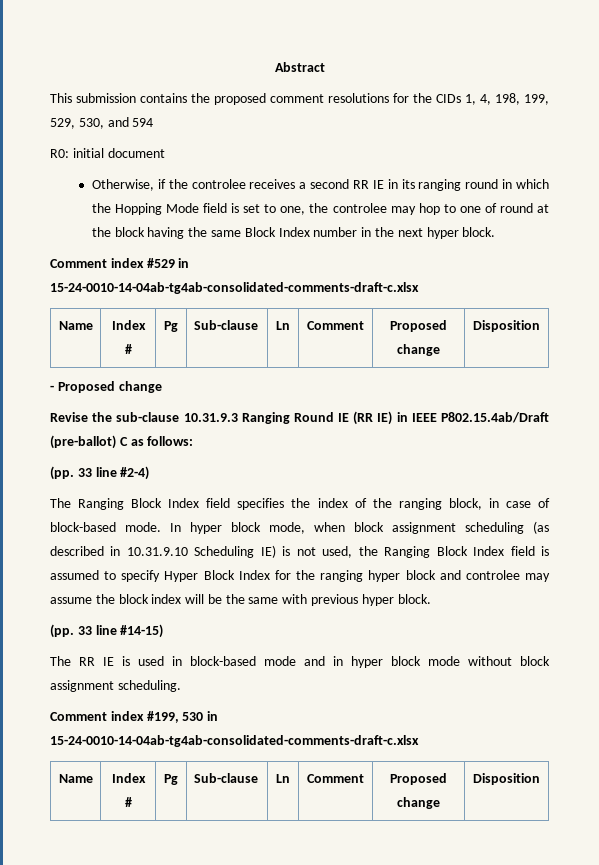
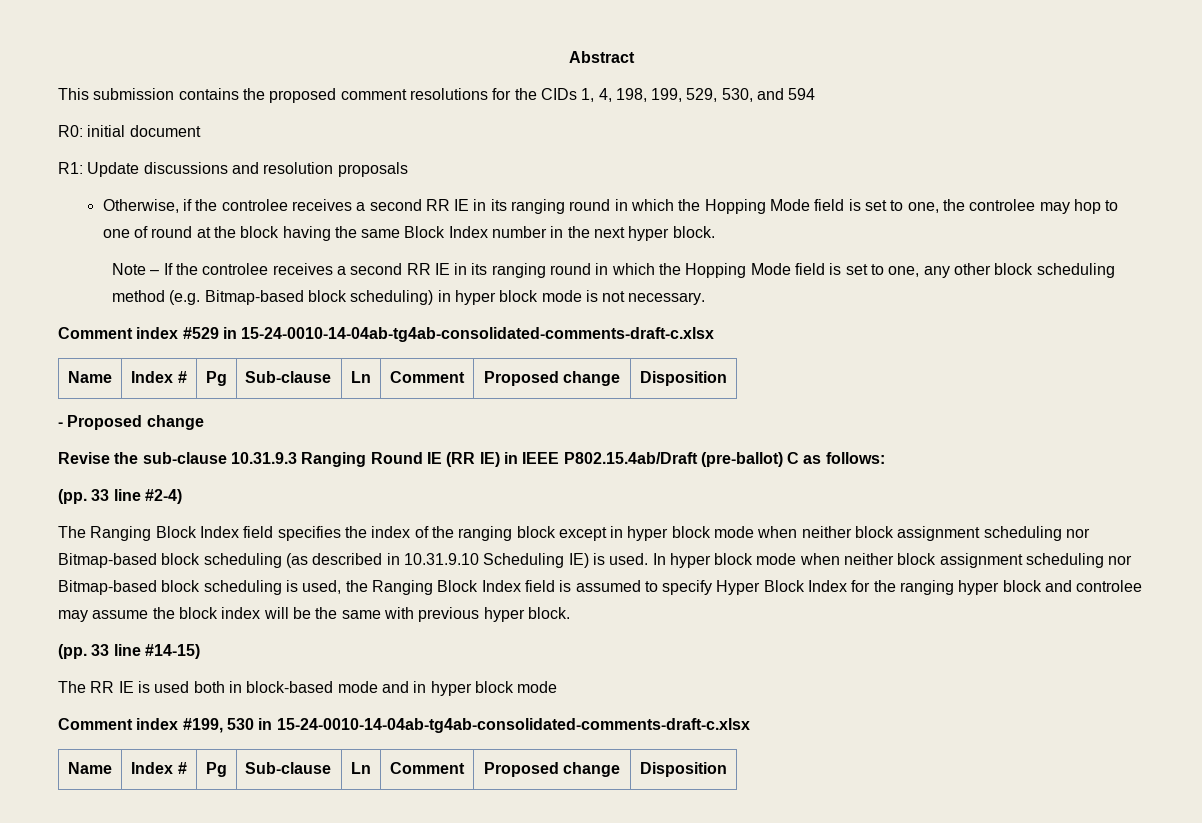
(165, 153) none -> [58,162,408,177] // R1: Update discussions and resolution proposals
(496, 232) none -> [111,263,1115,278] [111,290,706,305] // Note – If the controlee receives a second RR IE in its ranging round in which the Hopping Mode field is set to one, any other block scheduling method (e.g. Bitmap-based block scheduling) in hyper block mode is not necessary.
[448,498,550,510] [50,522,456,534] block, in case of block-based mode. In hyper block mode, when block assignment -> [516,526,1091,541] [58,553,201,568] block except in hyper block mode when neither block assignment scheduling nor Bitmap-based block
[296,547,316,556] not -> [609,553,1133,568] [58,580,298,595] used. In hyper block mode when neither block assignment scheduling nor Bitmap-based block scheduling is
(164, 661) none -> [193,681,225,693] both
[468,656,550,666] [50,680,181,692] without block assignment scheduling. -> (558, 687) none

